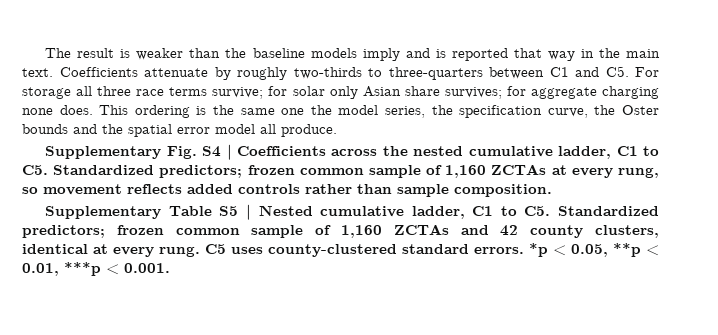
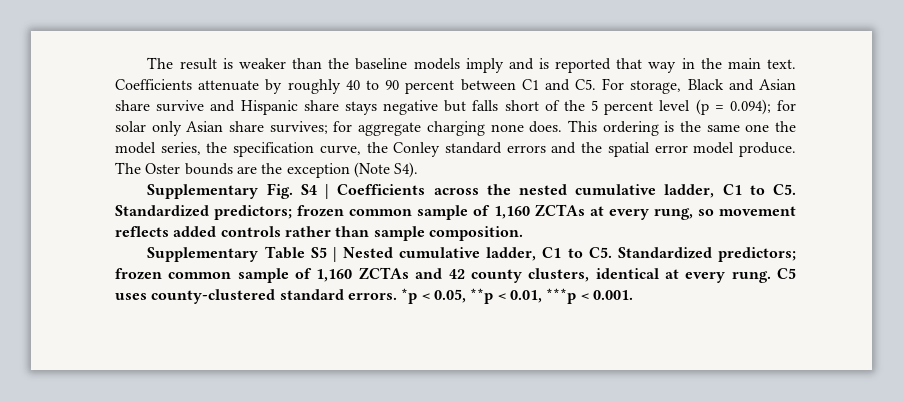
[293,67,483,80] two-thirds to three-quarters -> [345,80,455,94] 40 to 90 percent
[22,86,264,99] storage all three race terms survive; -> [630,79,796,94] [115,99,771,115] storage, Black and Asian share survive and Hispanic share stays negative but falls short of the 5 percent level (p = 0.094);
[622,105,660,115] [22,124,68,134] Oster bounds -> [393,142,546,157] Conley standard errors
[260,124,276,134] all -> (735, 148) none
(337, 130) none -> [115,162,419,178] The Oster bounds are the exception (Note S4).

